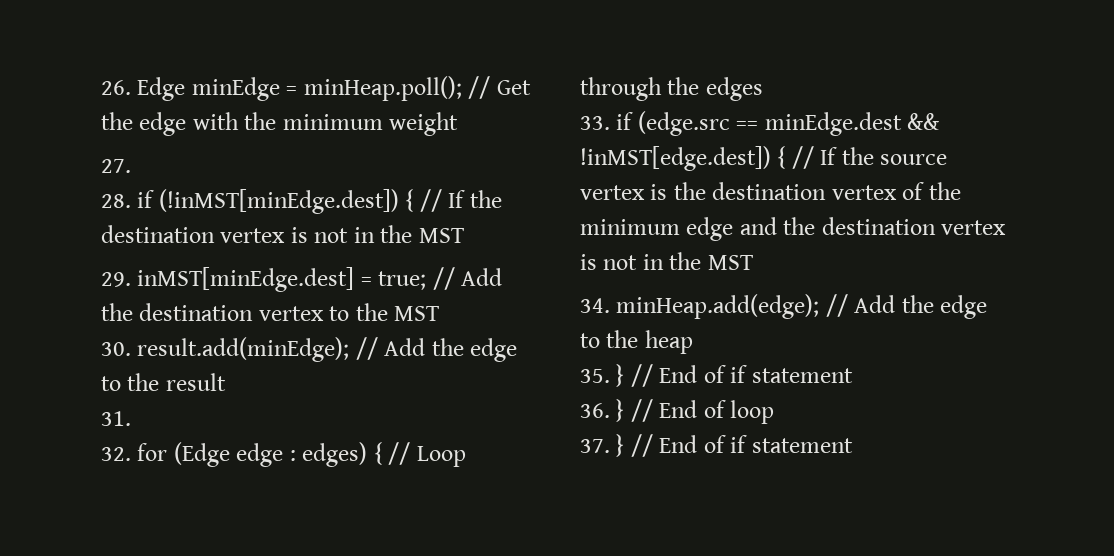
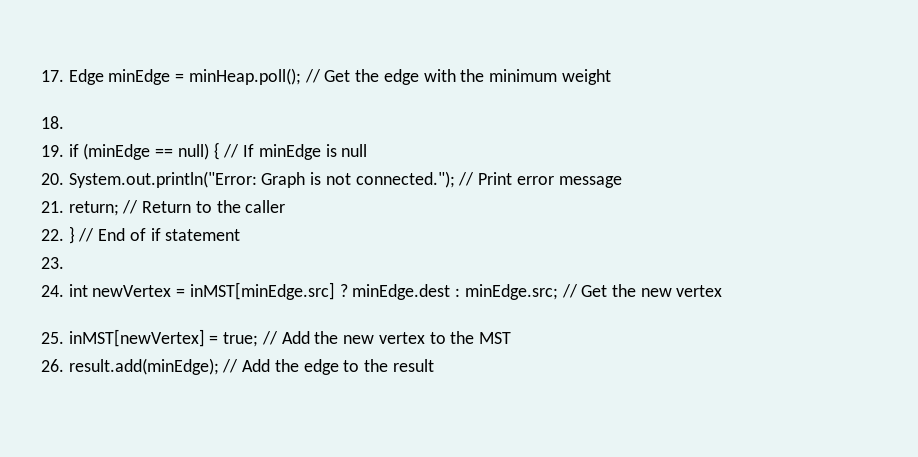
[101,80,131,95] 26. -> [41,70,64,82] 17.
[101,159,131,173] [101,189,502,214] [101,225,464,243] [101,267,355,292] 27. // 28. if (!inMST[minEdge.dest]) { // If the destination vertex is not in the MST // 29. inMST[minEdge.dest] -> [41,116,64,129] [41,142,368,160] [41,171,622,188] [41,200,286,216] [41,226,241,244] [41,257,64,269] [41,282,723,300] [41,329,205,347] 18. // 19. if (minEdge == null) { // If minEdge is null // 20. System.out.println("Error: Graph is not connected."); // Print error message // 21. return; // Return to the caller // 22. } // End of if statement // 23. // 24. int newVertex = inMST[minEdge.src] ? minEdge.dest : minEdge.src; // Get the new vertex // 25. inMST[newVertex]
[139,303,254,321] destination -> [343,335,375,344] new
[101,342,131,356] 30. -> [41,359,64,372] 26.
[101,411,131,426] [101,442,466,467] [580,77,763,101] [580,111,941,136] [580,146,948,171] [580,182,961,200] [580,217,1007,241] [580,252,753,270] [580,294,988,319] [580,330,693,354] [580,364,853,387] [580,399,775,424] [580,434,853,457] // 31. // 32. for (Edge edge : edges) { // Loop through the edges // 33. if (edge.src == minEdge.dest && !inMST[edge.dest]) { // If the source vertex is the destination vertex of the minimum edge and the destination vertex is not in the MST // 34. minHeap.add(edge); // Add the edge to the heap // 35. } // End of if statement // 36. } // End of loop // 37. } // End of if statement -> (434, 365) none

